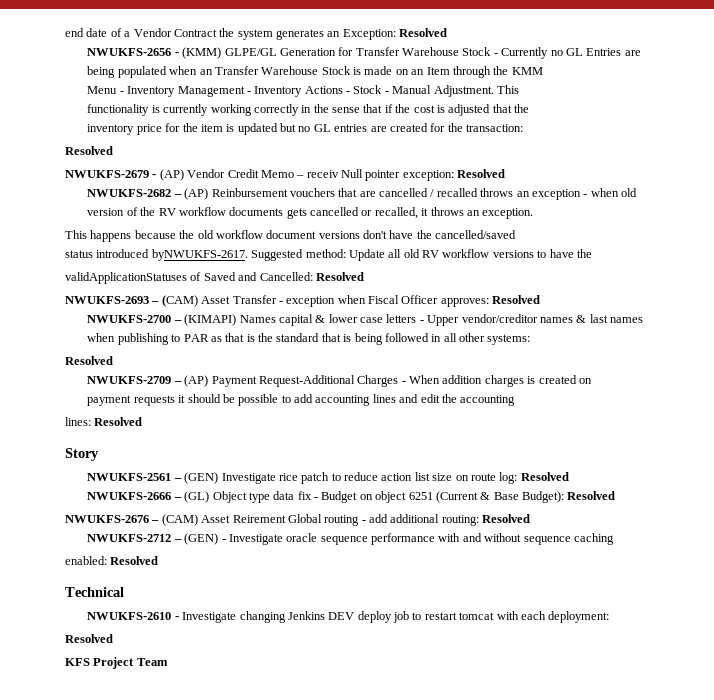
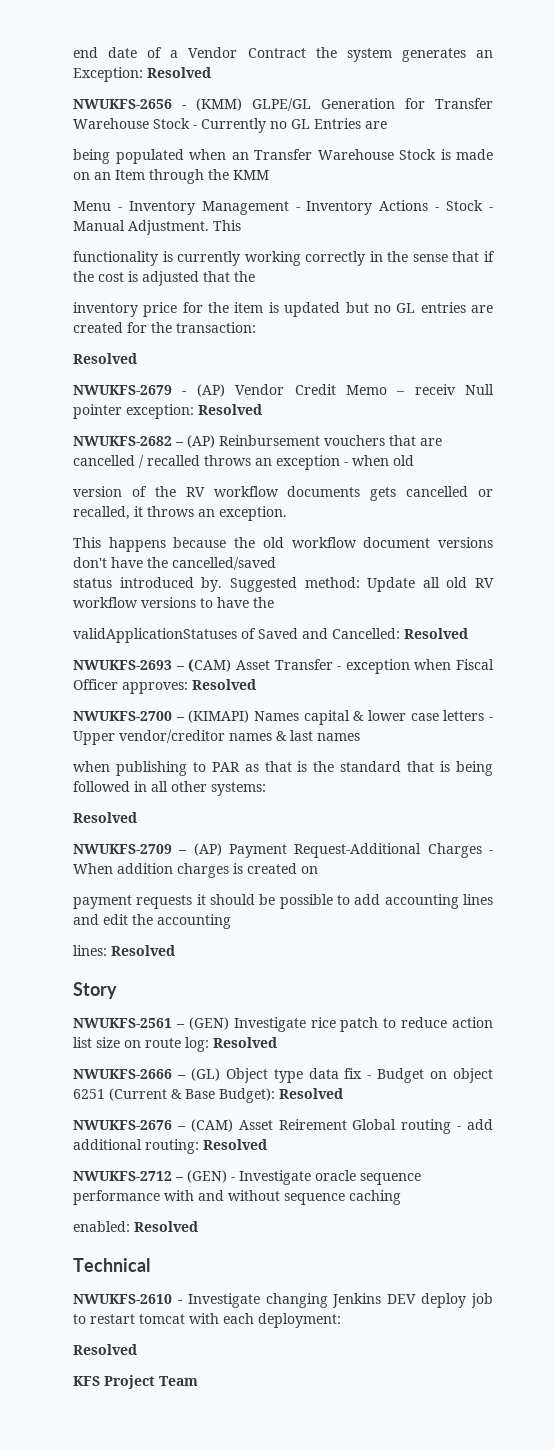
[151,249,248,261] byNWUKFS-2617. -> [201,577,223,592] by.

